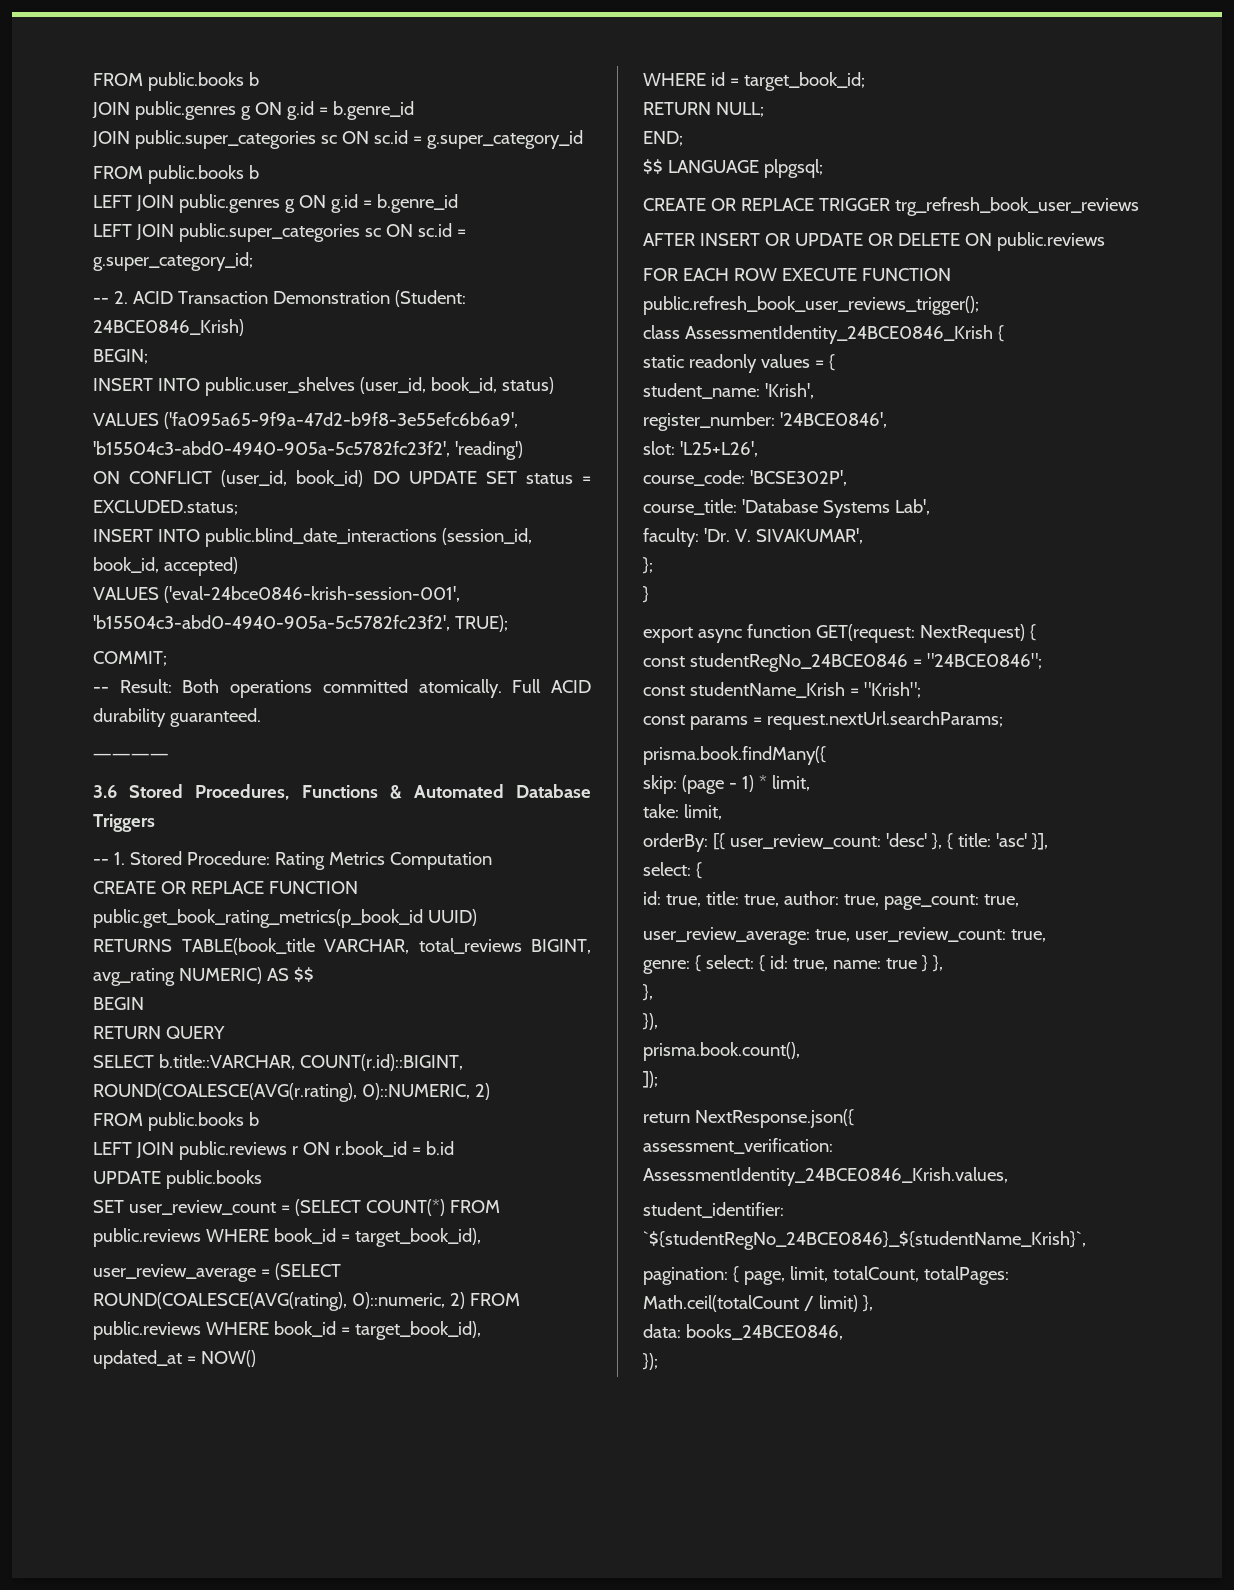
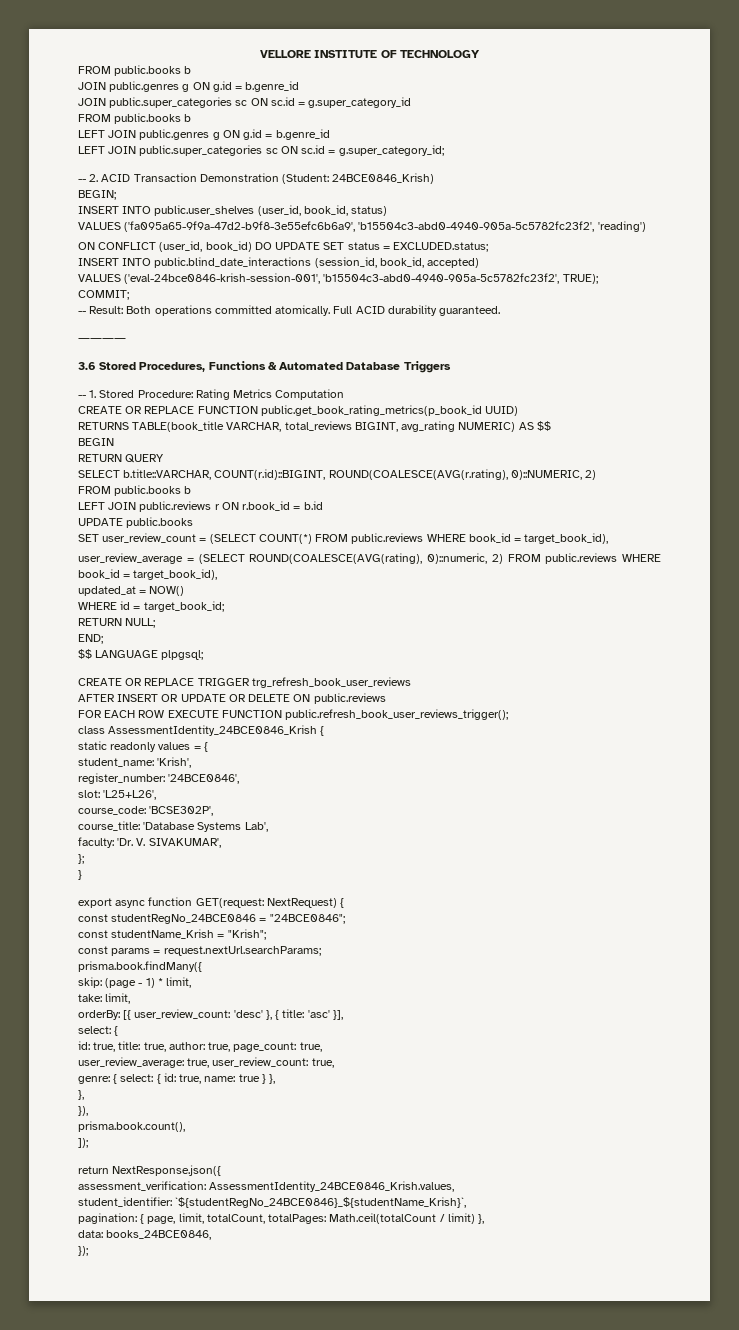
(93, 79) none -> [260,50,480,58] VELLORE INSTITUTE OF TECHNOLOGY //

